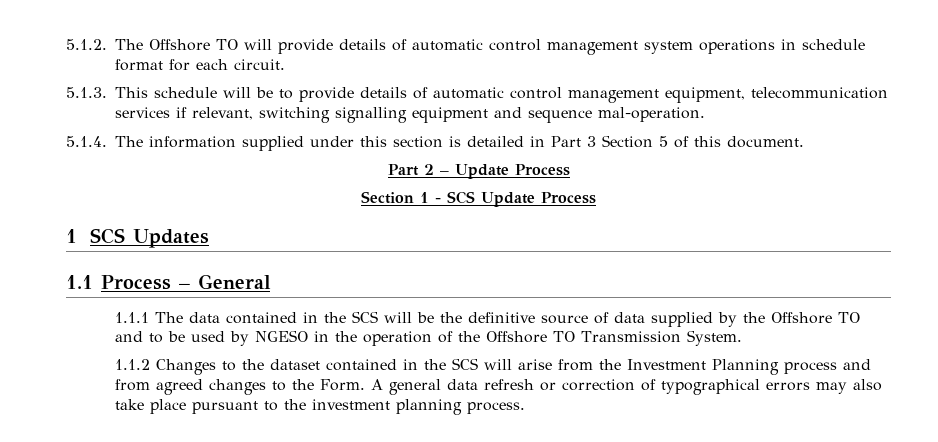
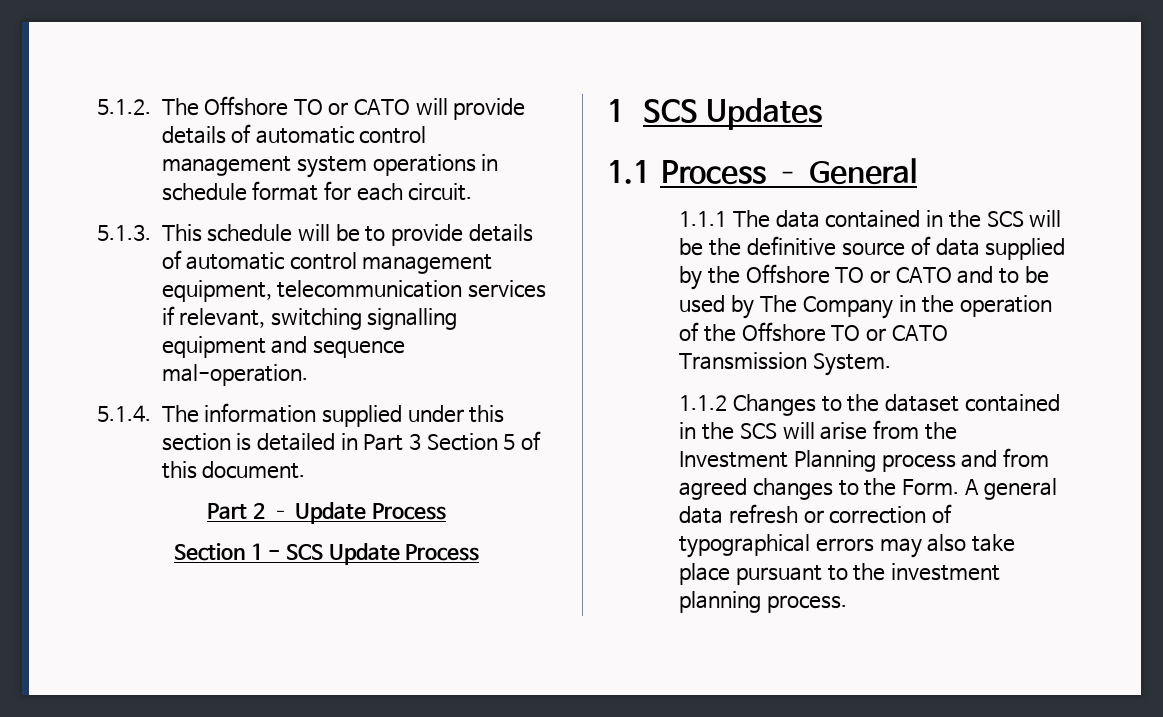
(238, 44) none -> [328,99,411,115] or CATO
(860, 317) none -> [870,267,952,283] or CATO
[254,330,308,342] NGESO -> [759,295,894,319] The Company
(575, 336) none -> [866,325,948,341] or CATO

